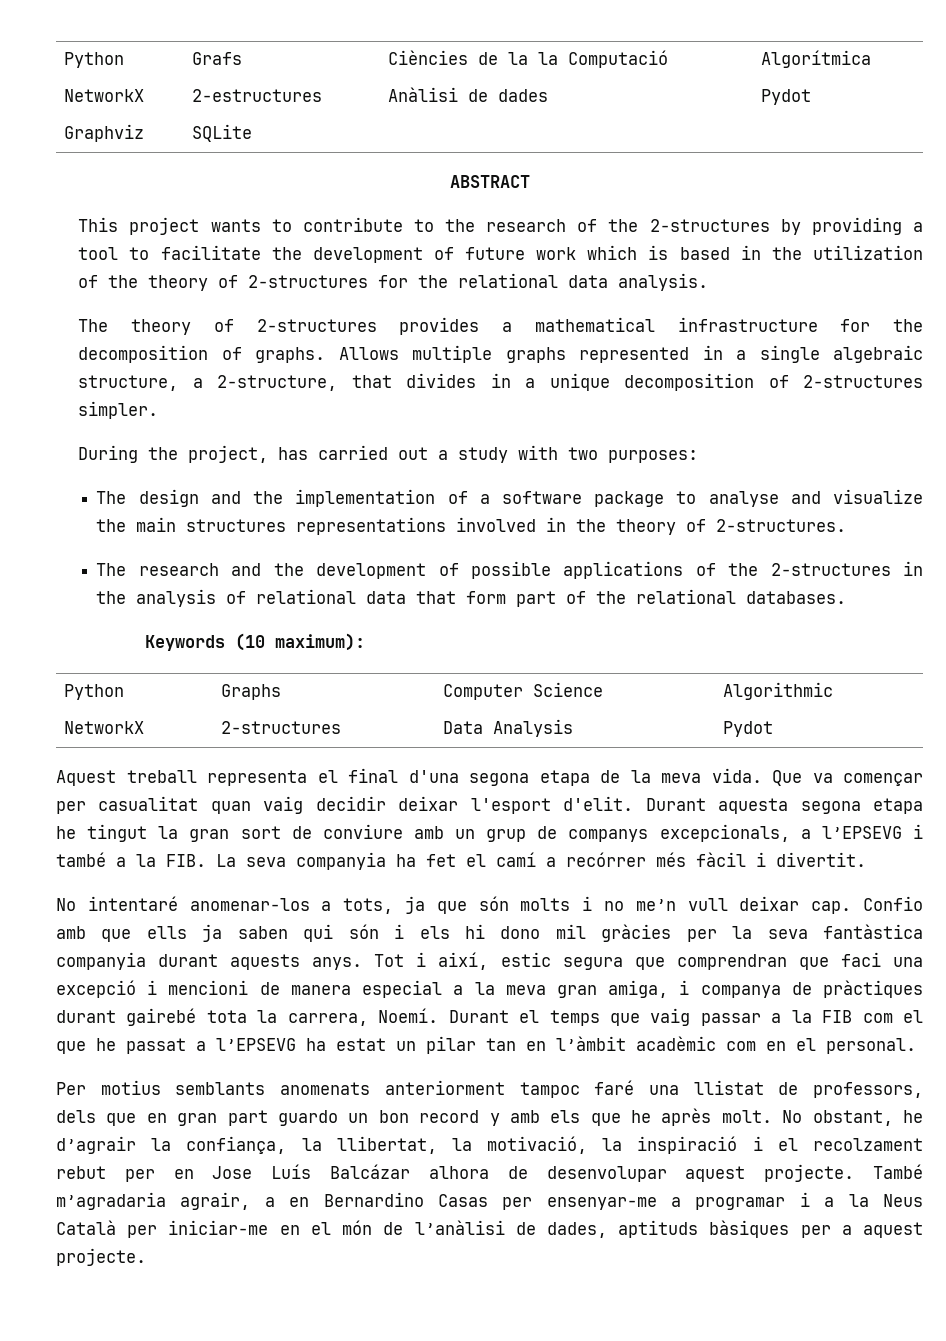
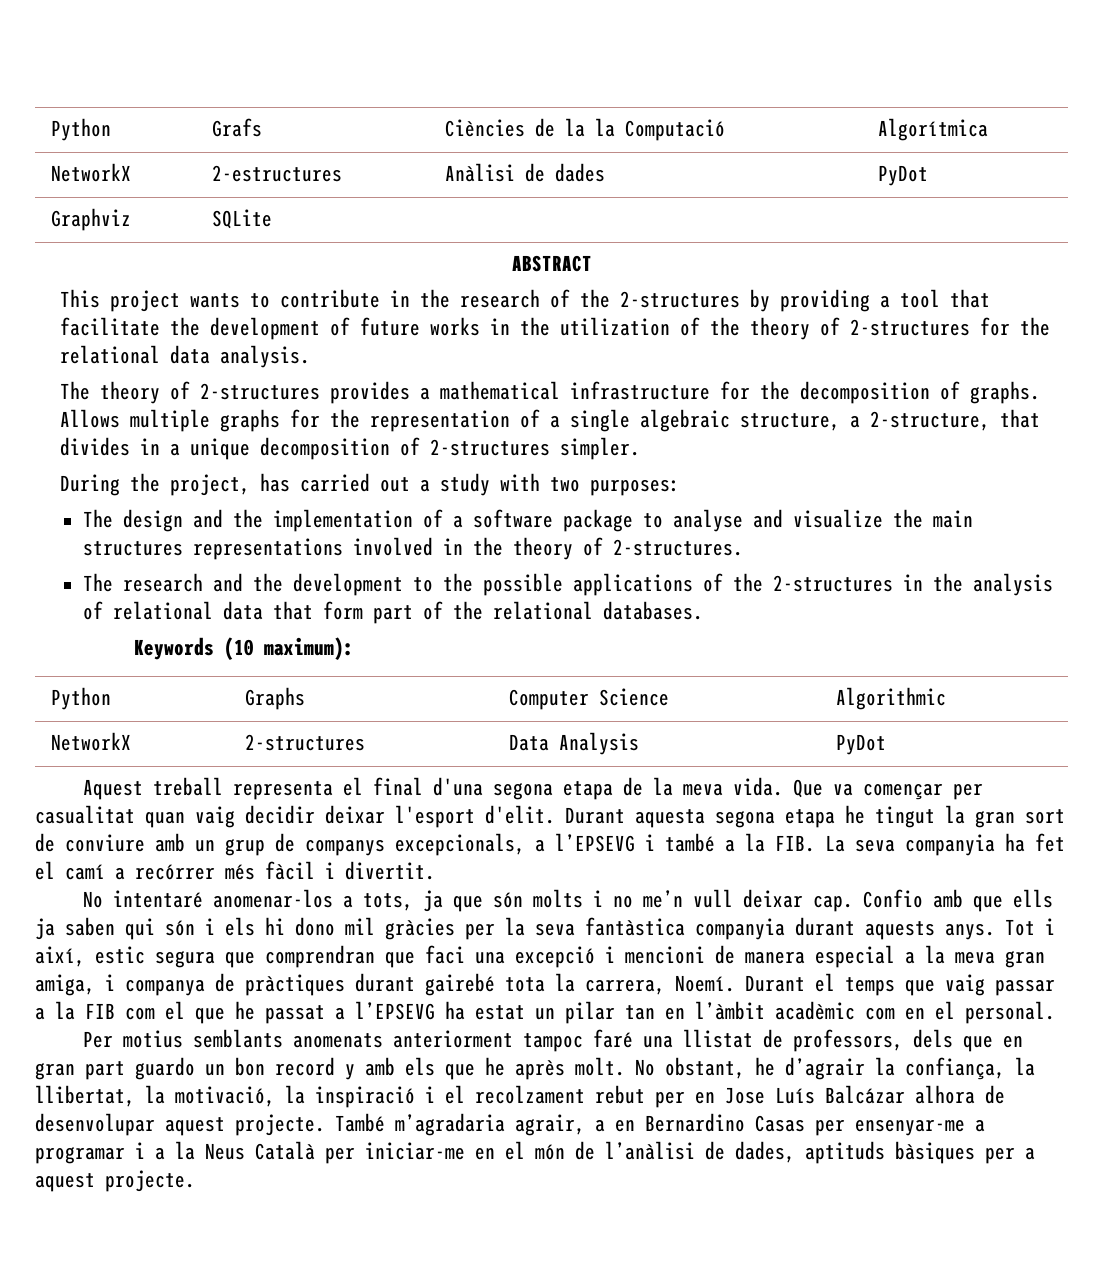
[760,89,811,105] Pydot -> [878,165,929,186] PyDot
[413,219,434,232] to -> [389,290,410,307] in
[129,247,150,260] to -> [949,289,990,308] that
[536,245,730,260] work which is based -> [429,317,480,336] works
[579,345,723,363] represented in -> [289,409,540,432] for the representation of
[438,563,459,576] of -> [413,573,474,592] to the
[722,721,773,737] Pydot -> [836,734,887,755] PyDot

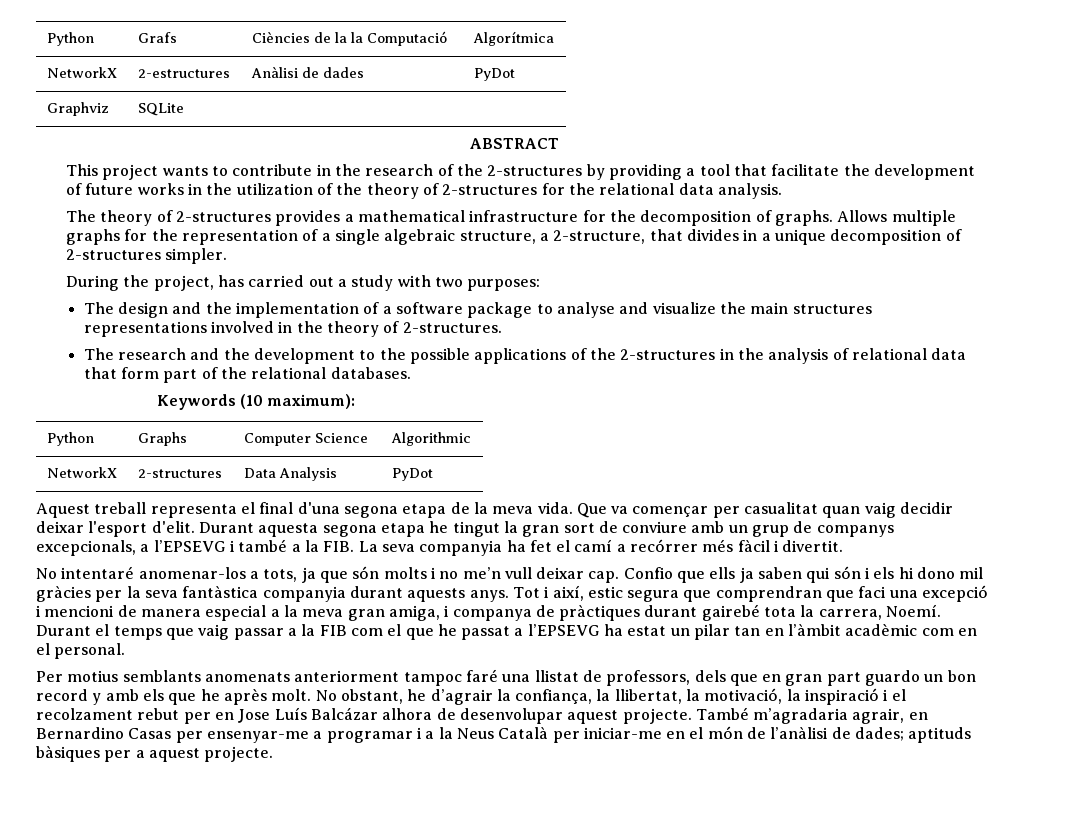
[932,889,963,908] amb -> (673, 573) none
[595,1119,605,1132] a -> (905, 716) none
[735,1141,795,1163] dades, -> [855,727,905,741] dades;

